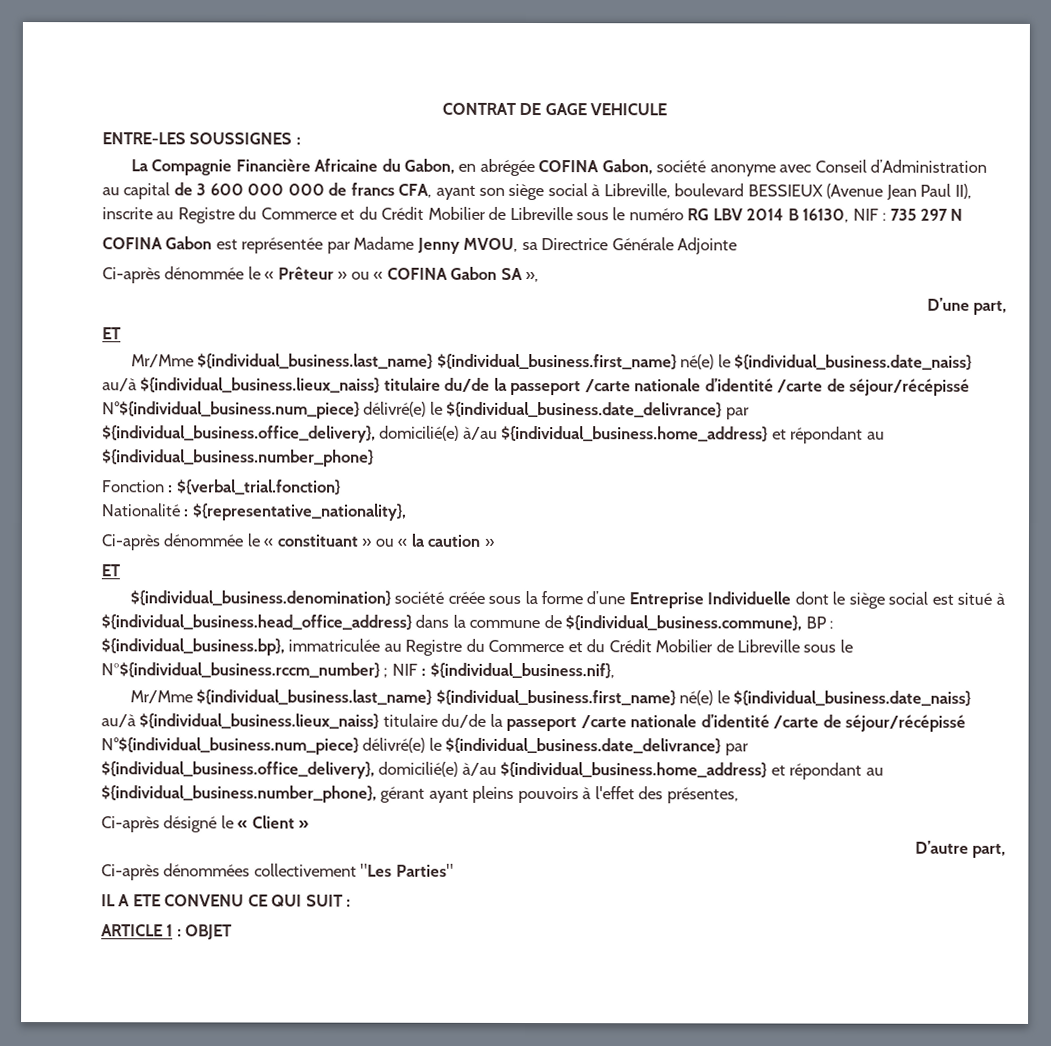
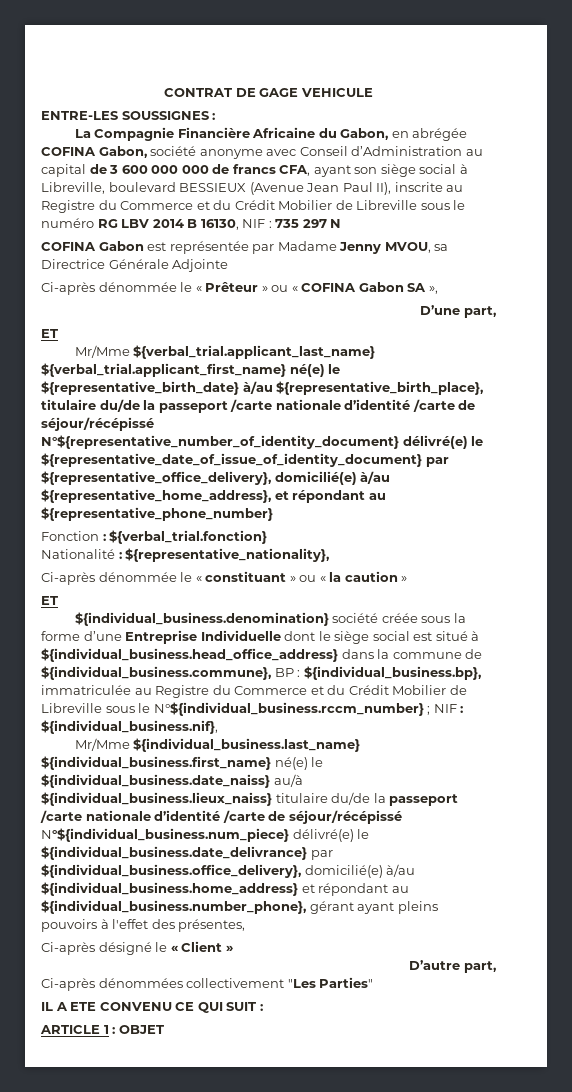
[197,353,974,370] [102,377,382,393] ${individual_business.last_name} ${individual_business.first_name} né(e) le ${individual_business.date_naiss} au/à ${individual_business.lieux_naiss} -> [133,345,376,359] [41,363,341,377] [41,381,484,395] ${verbal_trial.applicant_last_name} ${verbal_trial.applicant_first_name} né(e) le ${representative_birth_date} à/au ${representative_birth_place},
[102,401,750,420] [102,425,885,444] [102,449,375,467] N°${individual_business.num_piece} délivré(e) le ${individual_business.date_delivrance} par ${individual_business.office_delivery}, domicilié(e) à/au ${individual_business.home_address} et répondant au ${individual_business.number_phone} -> [41,435,484,449] [41,453,449,467] [41,471,391,485] [41,489,386,503] [41,507,273,521] N°${representative_number_of_identity_document} délivré(e) le ${representative_date_of_issue_of_identity_document} par ${representative_office_delivery}, domicilié(e) à/au ${representative_home_address}, et répondant au ${representative_phone_number}

